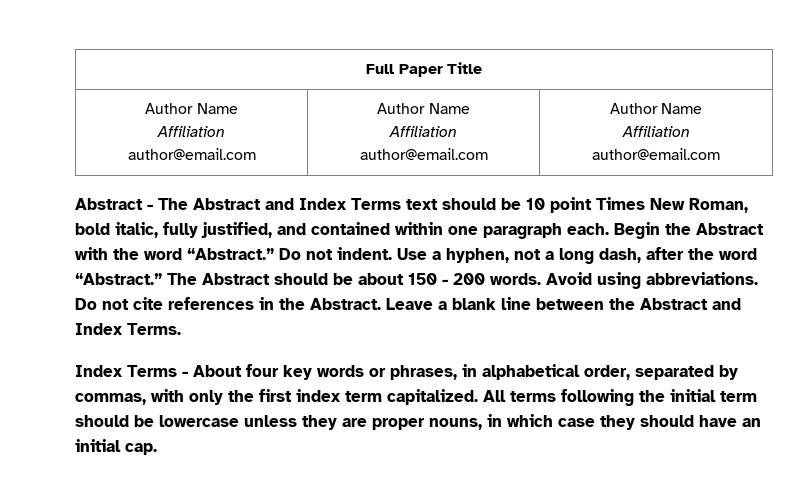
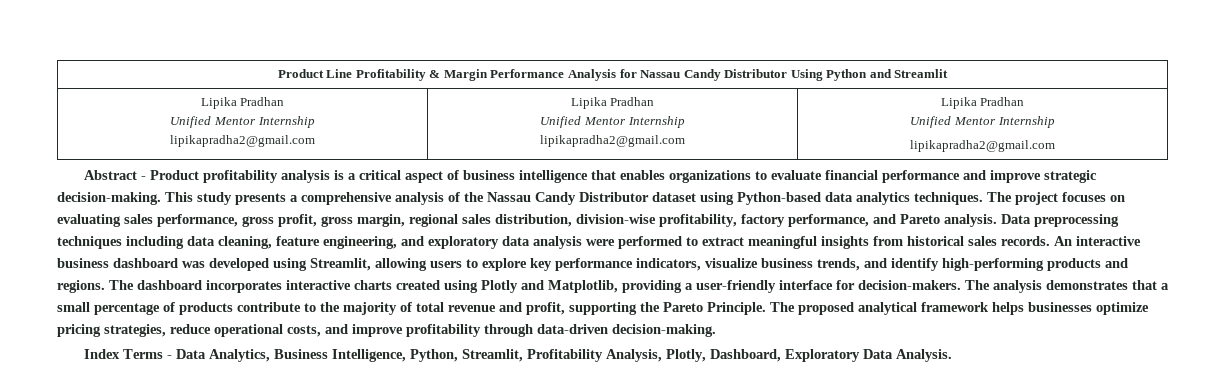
[366,62,482,77] [145,103,238,114] [157,126,225,137] [127,148,256,160] [377,103,470,114] [389,126,457,137] [359,148,488,160] [609,103,703,114] [621,126,690,137] [592,148,720,160] [75,197,748,213] [75,222,764,239] [75,247,757,264] [75,272,758,289] [75,297,741,310] [75,323,181,335] [75,364,738,380] [75,389,757,406] [75,414,761,430] [75,439,157,455] Full Paper Title // Author Name // Affiliation // author@email.com | Author Name // Affiliation // author@email.com | Author Name // Affiliation // author@email.com // Abstract - The Abstract and Index Terms text should be 10 point Times New Roman, bold italic, fully justified, and contained within one paragraph each. Begin the Abstract with the word “Abstract.” Do not indent. Use a hyphen, not a long dash, after the word “Abstract.” The Abstract should be about 150 - 200 words. Avoid using abbreviations. Do not cite references in the Abstract. Leave a blank line between the Abstract and Index Terms. // Index Terms - About four key words or phrases, in alphabetical order, separated by commas, with only the first index term capitalized. All terms following the initial term should be lowercase unless they are proper nouns, in which case they should have an initial cap. -> [277,69,949,81] [200,97,285,109] [170,116,315,128] [170,135,315,147] [570,97,655,109] [540,116,685,128] [540,135,685,147] [940,97,1025,109] [910,116,1055,128] [909,140,1055,152] [83,170,1097,183] [57,192,1125,205] [57,214,1119,227] [57,236,1141,249] [57,258,1128,271] [57,280,1169,293] [57,302,1149,315] [57,324,716,337] [83,349,952,362] Product Line Profitability & Margin Performance Analysis for Nassau Candy Distributor Using Python and Streamlit // Lipika Pradhan // Unified Mentor Internship // lipikapradha2@gmail.com | Lipika Pradhan // Unified Mentor Internship // lipikapradha2@gmail.com | Lipika Pradhan // Unified Mentor Internship // lipikapradha2@gmail.com // Abstract - Product profitability analysis is a critical aspect of business intelligence that enables organizations to evaluate financial performance and improve strategic decision-making. This study presents a comprehensive analysis of the Nassau Candy Distributor dataset using Python-based data analytics techniques. The project focuses on evaluating sales performance, gross profit, gross margin, regional sales distribution, division-wise profitability, factory performance, and Pareto analysis. Data preprocessing techniques including data cleaning, feature engineering, and exploratory data analysis were performed to extract meaningful insights from historical sales records. An interactive business dashboard was developed using Streamlit, allowing users to explore key performance indicators, visualize business trends, and identify high-performing products and regions. The dashboard incorporates interactive charts created using Plotly and Matplotlib, providing a user-friendly interface for decision-makers. The analysis demonstrates that a small percentage of products contribute to the majority of total revenue and profit, supporting the Pareto Principle. The proposed analytical framework helps businesses optimize pricing strategies, reduce operational costs, and improve profitability through data-driven decision-making. // Index Terms - Data Analytics, Business Intelligence, Python, Streamlit, Profitability Analysis, Plotly, Dashboard, Exploratory Data Analysis.

